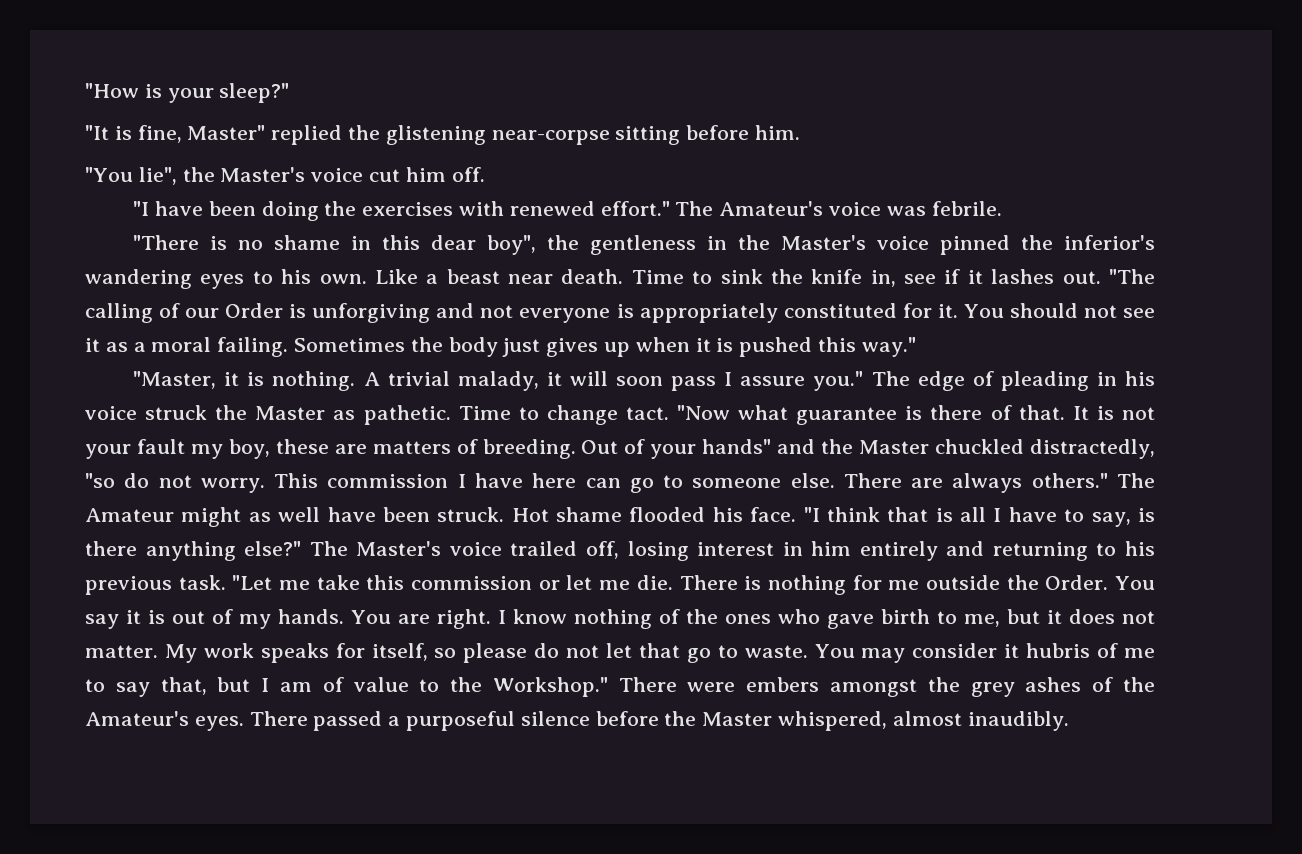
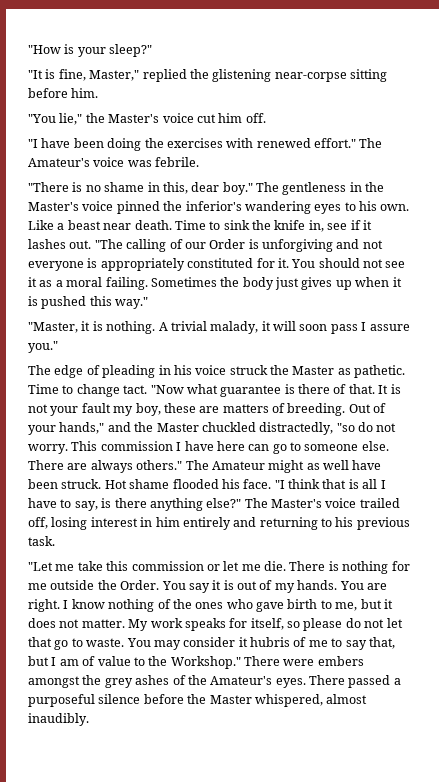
[187,125,266,140] Master" -> [89,70,140,81] Master,"
[138,167,177,185] lie", -> [59,113,83,125] lie,"
[382,235,580,255] this dear boy", the -> [162,182,279,195] this, dear boy." The
(864, 381) none -> (58, 347) //
[702,439,772,454] hands" -> [59,422,105,434] hands,"
(226, 582) none -> (55, 541) //

